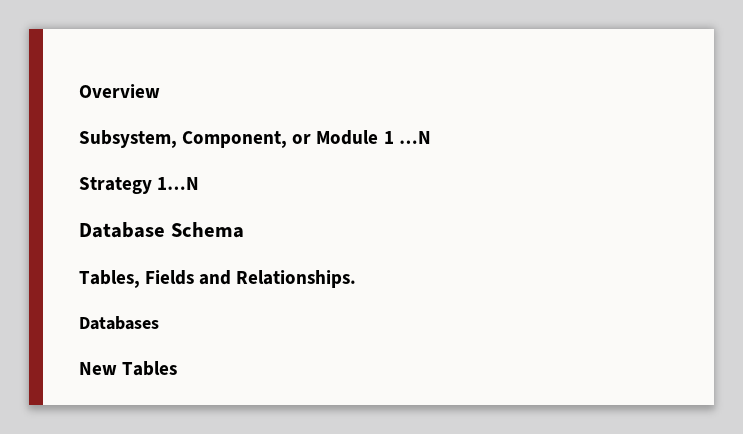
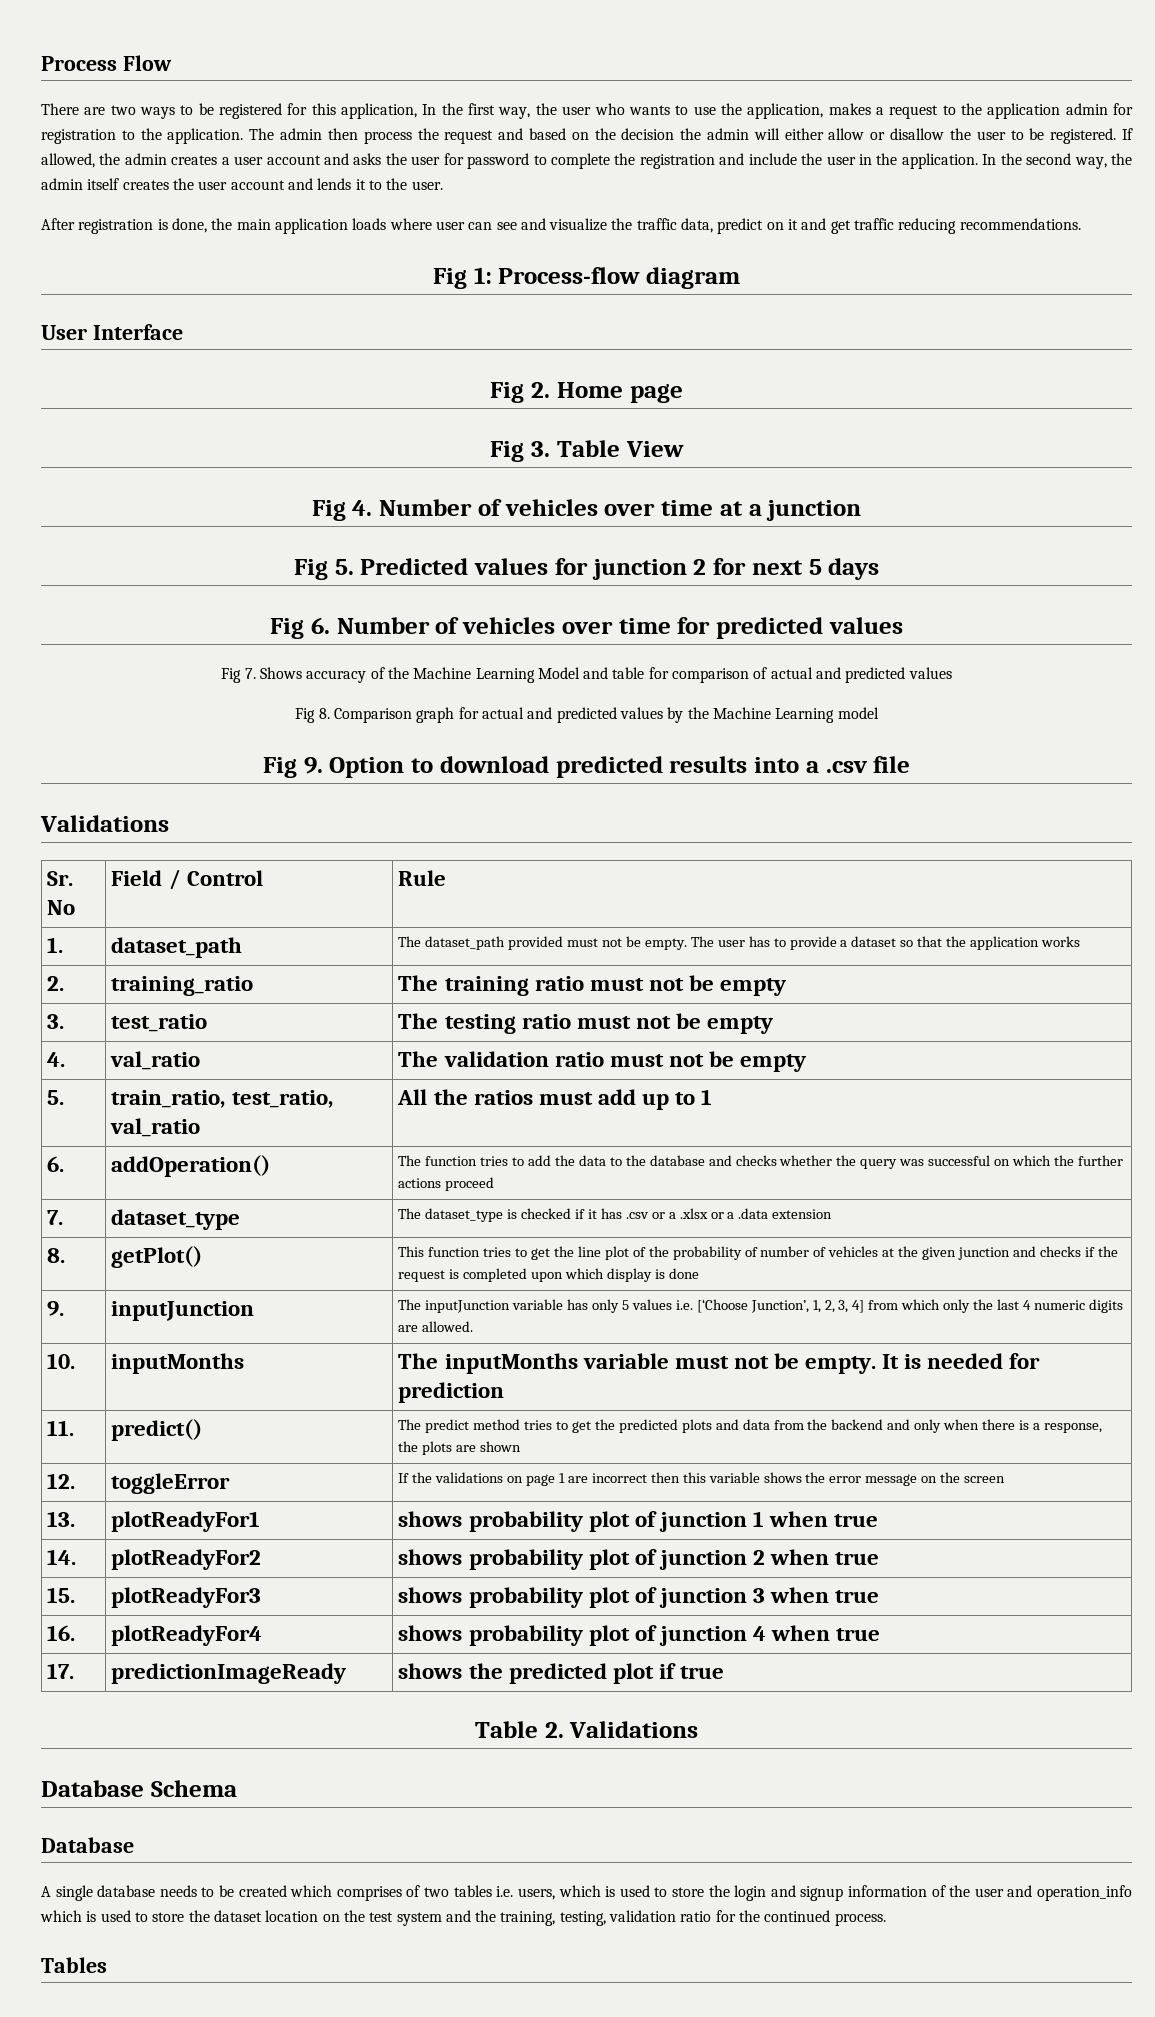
[79,84,160,98] [79,130,431,148] [79,177,200,194] [79,222,244,238] [79,270,357,288] [79,316,159,330] [79,362,117,375] Overview // Subsystem, Component, or Module 1 …N // Strategy 1…N // Database Schema // Tables, Fields and Relationships. // Databases // New -> [41,55,172,71] [41,103,1133,119] [41,128,1133,144] [41,153,1132,169] [41,178,443,190] [41,218,1081,234] [432,267,741,289] [41,324,183,340] [490,382,683,403] [490,440,684,462] [311,499,862,521] [293,558,880,580] [270,617,903,639] [221,667,952,683] [295,707,879,723] [262,756,911,778] [40,815,169,832] [47,871,74,886] [47,900,76,915] [111,869,263,890] [398,870,447,886] [47,937,64,953] [111,937,243,958] [398,936,1080,950] [47,976,65,991] [111,976,254,996] [398,975,786,996] [47,1014,65,1029] [111,1014,208,1032] [398,1013,773,1034] [47,1052,66,1067] [110,1051,201,1070] [398,1051,806,1072] [47,1090,65,1105] [111,1090,333,1108] [110,1118,201,1137] [397,1089,713,1110] [47,1156,65,1172] [111,1155,271,1177] [398,1155,1123,1169] [398,1177,495,1191] [47,1210,64,1225] [111,1209,241,1230] [398,1208,833,1222] [47,1248,66,1263] [111,1246,203,1268] [398,1246,1118,1260] [398,1268,699,1282] [47,1301,65,1316] [111,1301,255,1321] [398,1299,1123,1313] [398,1321,474,1332] [47,1353,76,1369] [111,1353,245,1374] [398,1353,1041,1374] [398,1382,505,1403] [47,1420,75,1436] [111,1419,203,1441] [398,1419,1102,1433] [398,1441,522,1455] [47,1473,76,1489] [111,1473,231,1494] [398,1472,1006,1486] [47,1511,76,1527] [111,1511,261,1532] [398,1511,879,1532] [47,1549,77,1565] [111,1549,262,1570] [398,1549,880,1570] [47,1587,76,1603] [111,1587,262,1608] [398,1587,880,1608] [47,1625,76,1641] [111,1625,263,1646] [398,1625,881,1646] [47,1663,75,1679] [111,1663,347,1684] [398,1663,724,1684] [474,1721,699,1738] [41,1780,237,1797] [41,1837,134,1853] [41,1885,1133,1901] [40,1910,886,1926] Process Flow // There are two ways to be registered for this application, In the first way, the user who wants to use the application, makes a request to the application admin for registration to the application. The admin then process the request and based on the decision the admin will either allow or disallow the user to be registered. If allowed, the admin creates a user account and asks the user for password to complete the registration and include the user in the application. In the second way, the admin itself creates the user account and lends it to the user. // After registration is done, the main application loads where user can see and visualize the traffic data, predict on it and get traffic reducing recommendations. // Fig 1: Process-flow diagram // User Interface // Fig 2. Home page // Fig 3. Table View // Fig 4. Number of vehicles over time at a junction // Fig 5. Predicted values for junction 2 for next 5 days // Fig 6. Number of vehicles over time for predicted values // Fig 7. Shows accuracy of the Machine Learning Model and table for comparison of actual and predicted values // Fig 8. Comparison graph for actual and predicted values by the Machine Learning model // Fig 9. Option to download predicted results into a .csv file // Validations // Sr. No | Field / Control | Rule // 1. | dataset_path | The dataset_path provided must not be empty. The user has to provide a dataset so that the application works // 2. | training_ratio | The training ratio must not be empty // 3. | test_ratio | The testing ratio must not be empty // 4. | val_ratio | The validation ratio must not be empty // 5. | train_ratio, test_ratio, val_ratio | All the ratios must add up to 1 // 6. | addOperation() | The function tries to add the data to the database and checks whether the query was successful on which the further actions proceed // 7. | dataset_type | The dataset_type is checked if it has .csv or a .xlsx or a .data extension // 8. | getPlot() | This function tries to get the line plot of the probability of number of vehicles at the given junction and checks if the request is completed upon which display is done // 9. | inputJunction | The inputJunction variable has only 5 values i.e. [‘Choose Junction’, 1, 2, 3, 4] from which only the last 4 numeric digits are allowed. // 10. | inputMonths | The inputMonths variable must not be empty. It is needed for prediction // 11. | predict() | The predict method tries to get the predicted plots and data from the backend and only when there is a response, the plots are shown // 12. | toggleError | If the validations on page 1 are incorrect then this variable shows the error message on the screen // 13. | plotReadyFor1 | shows probability plot of junction 1 when true // 14. | plotReadyFor2 | shows probability plot of junction 2 when true // 15. | plotReadyFor3 | shows probability plot of junction 3 when true // 16. | plotReadyFor4 | shows probability plot of junction 4 when true // 17. | predictionImageReady | shows the predicted plot if true // Table 2. Validations // Database Schema // Database // A single database needs to be created which comprises of two tables i.e. users, which is used to store the login and signup information of the user and operation_info which is used to store the dataset location on the test system and the training, testing, validation ratio for the continued process. //

